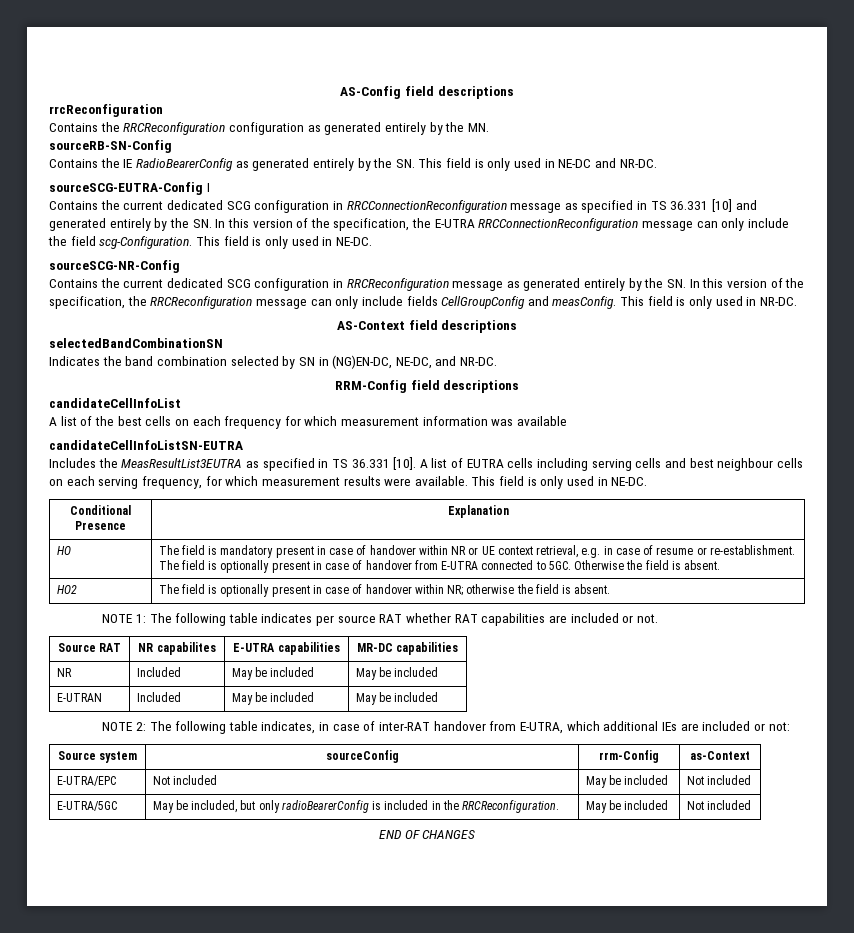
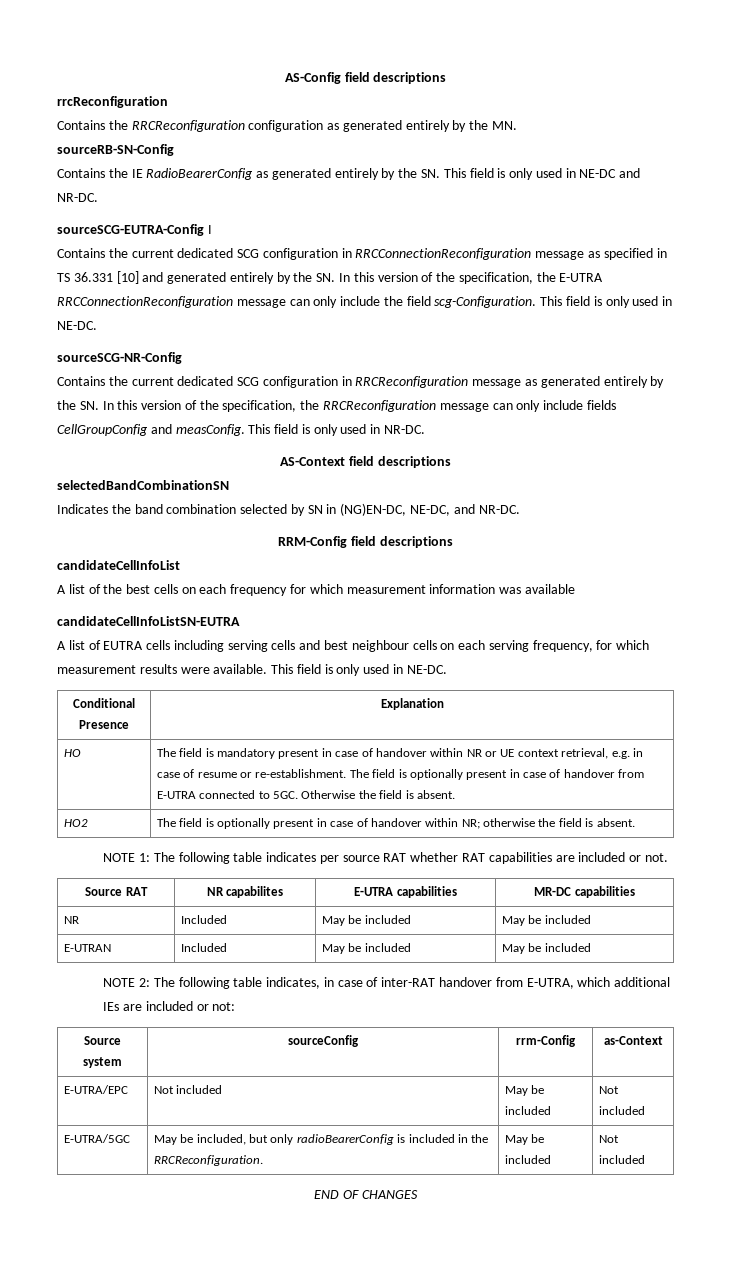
[49,457,417,471] Includes the MeasResultList3EUTRA as specified in TS 36.331 [10]. -> (240, 621) none

